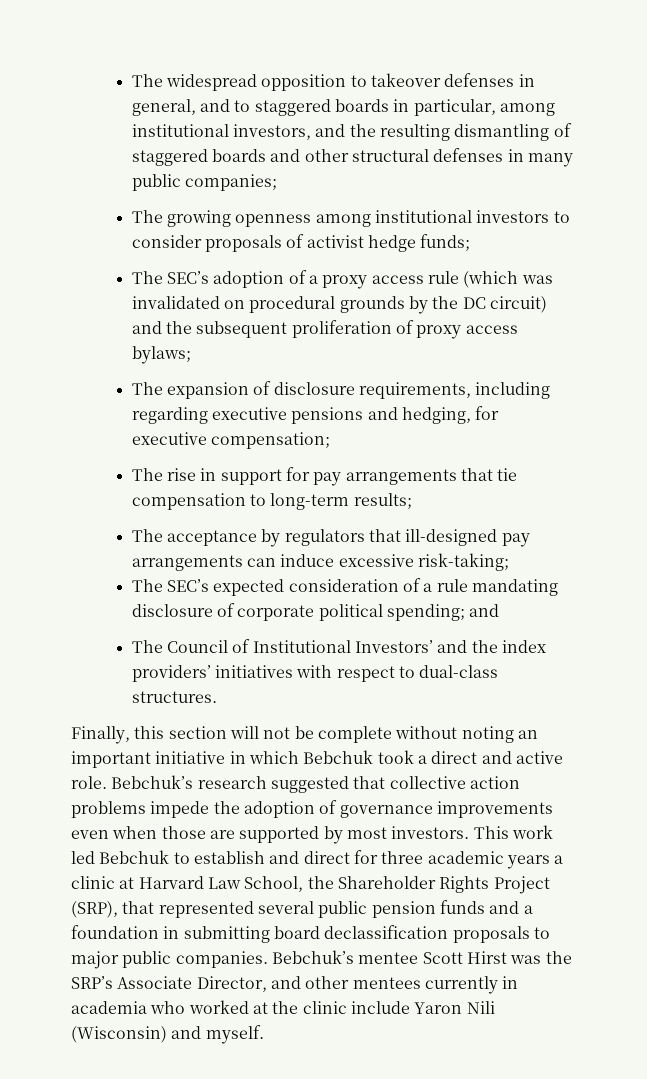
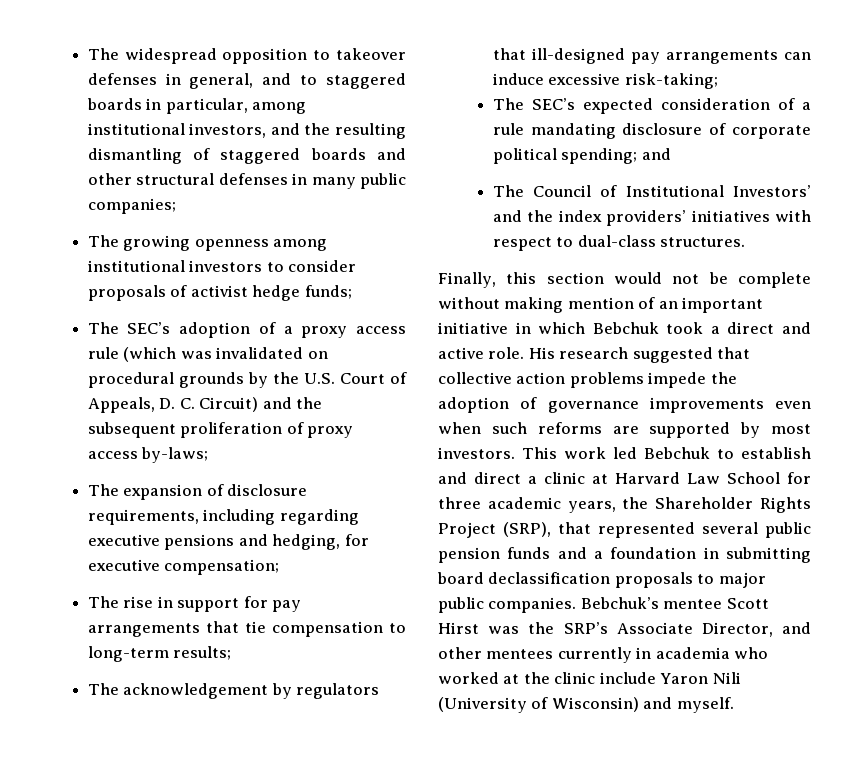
[462,296,547,313] DC circuit) -> [303,372,407,384] [87,397,259,413] U.S. Court of Appeals, D. C. Circuit)
[131,346,191,364] bylaws; -> [141,447,209,463] by-laws;
[167,530,258,546] acceptance -> [123,683,269,699] acknowledgement
[229,726,259,739] will -> [614,272,662,284] would
[461,726,514,743] noting -> [504,297,656,313] making mention of
[111,775,194,789] Bebchuk’s -> [528,347,555,359] His
[161,826,206,839] those -> [491,422,602,434] such reforms
[353,850,550,869] for three academic years -> (521, 478) none
[244,876,304,892] School, -> [727,472,811,484] [438,497,616,513] School for three academic years,
[71,1026,167,1043] (Wisconsin) -> [438,697,639,713] (University of Wisconsin)

